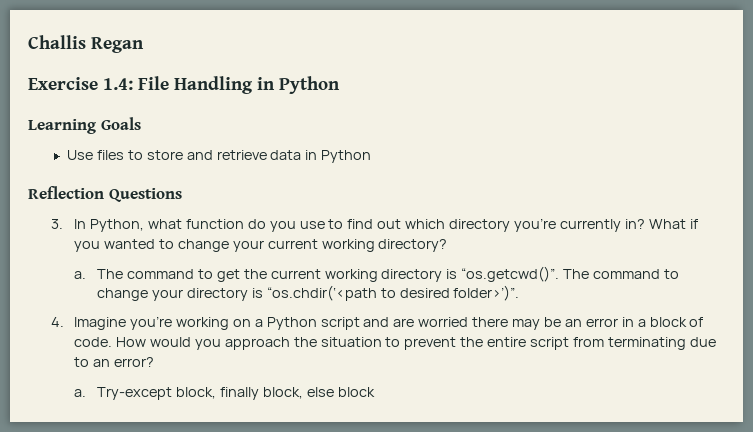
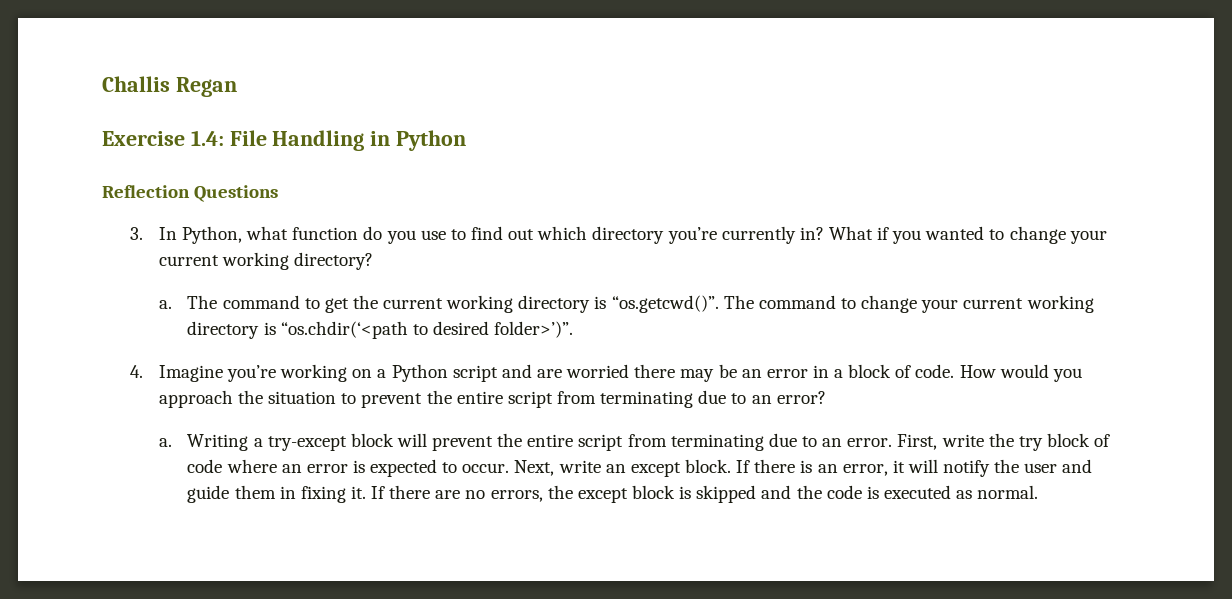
[28,117,141,134] [66,150,372,163] // Learning Goals // Use files to store and retrieve data in Python -> (467, 140) none
(183, 295) none -> [963,295,1094,313] current working
[97,387,375,400] Try-except block, finally block, else block -> [187,433,1111,451] [187,459,1093,477] [187,485,1039,503] Writing a try-except block will prevent the entire script from terminating due to an error. First, write the try block of code where an error is expected to occur. Next, write an except block. If there is an error, it will notify the user and guide them in fixing it. If there are no errors, the except block is skipped and the code is executed as normal.

